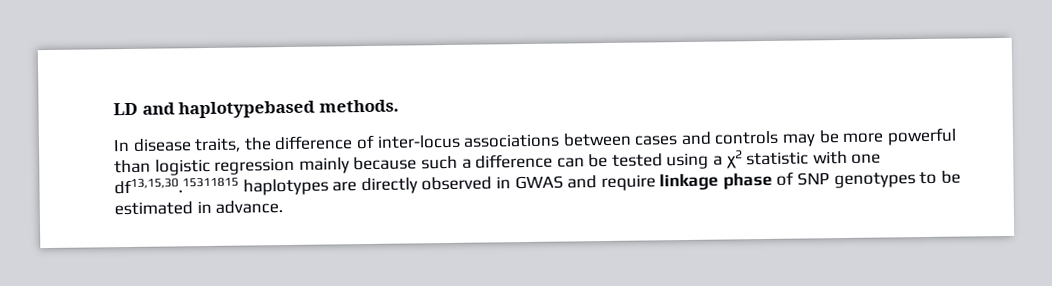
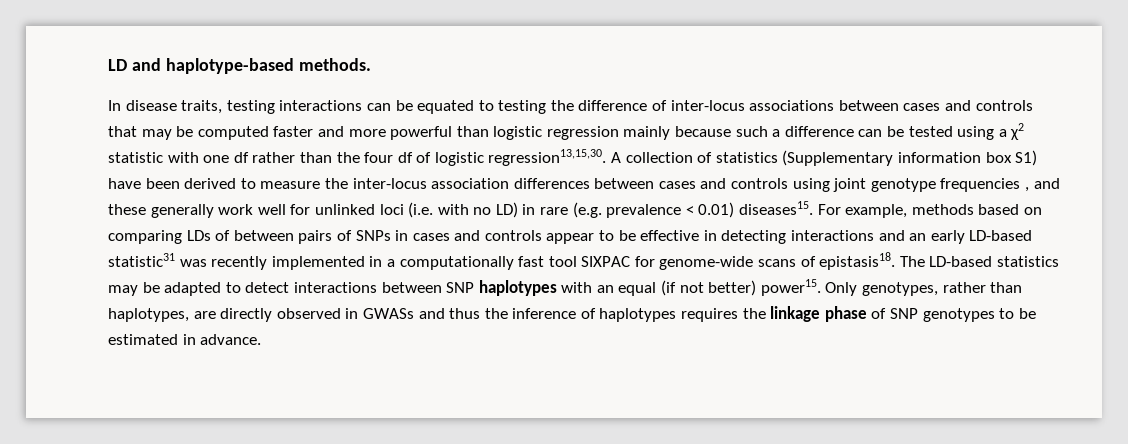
[178,100,316,119] haplotypebased -> [165,58,294,74] haplotype-based
(242, 145) none -> [226,100,547,114] testing interactions can be equated to testing
[782,130,840,147] may be -> [108,126,344,140] that may be computed faster and
[114,174,656,196] df13,15,30.15311815 haplotypes are directly observed in GWAS and require -> [233,149,1038,166] [108,178,1060,192] [108,201,1042,218] [108,230,1033,244] [108,252,1060,270] [108,279,1023,296] [108,308,766,322] df rather than the four df of logistic regression13,15,30. A collection of statistics (Supplementary information box S1) have been derived to measure the inter-locus association differences between cases and controls using joint genotype frequencies , and these generally work well for unlinked loci (i.e. with no LD) in rare (e.g. prevalence < 0.01) diseases15. For example, methods based on comparing LDs of between pairs of SNPs in cases and controls appear to be effective in detecting interactions and an early LD-based statistic31 was recently implemented in a computationally fast tool SIXPAC for genome-wide scans of epistasis18. The LD-based statistics may be adapted to detect interactions between SNP haplotypes with an equal (if not better) power15. Only genotypes, rather than haplotypes, are directly observed in GWASs and thus the inference of haplotypes requires the

